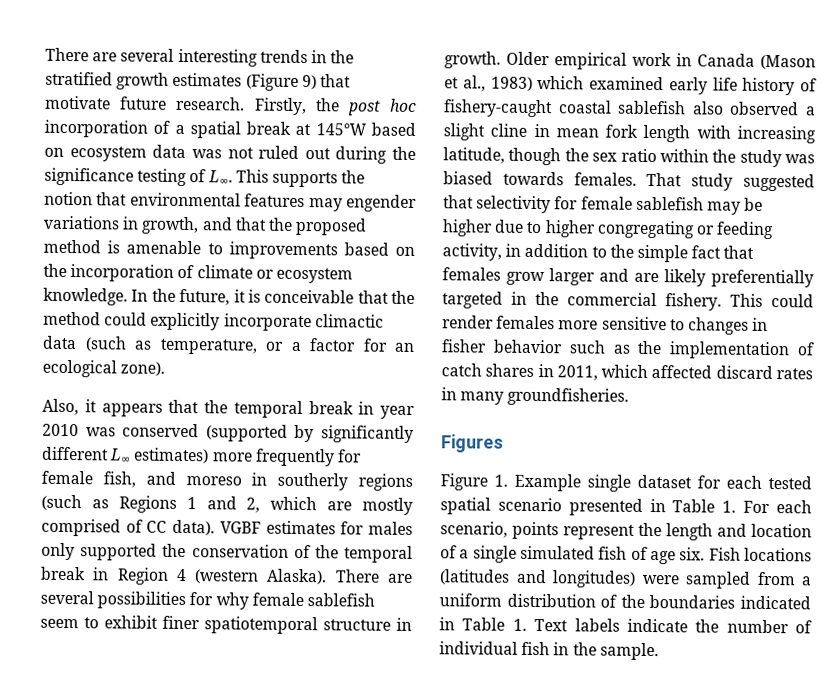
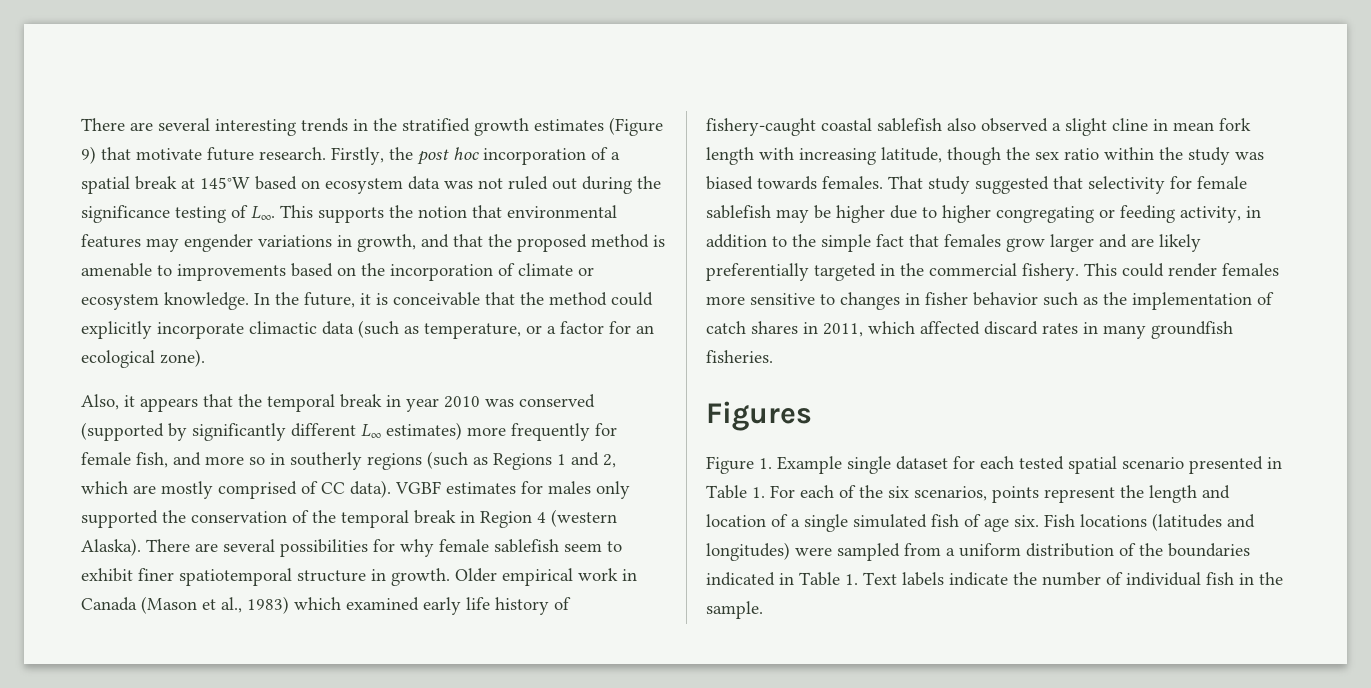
[185,476,242,486] moreso -> [205,456,265,465] more so
[507,387,630,406] groundfisheries. -> [1151,321,1233,339] [706,350,773,363] groundfish fisheries.
[440,521,508,538] scenario, -> [839,485,987,501] of the six scenarios,

